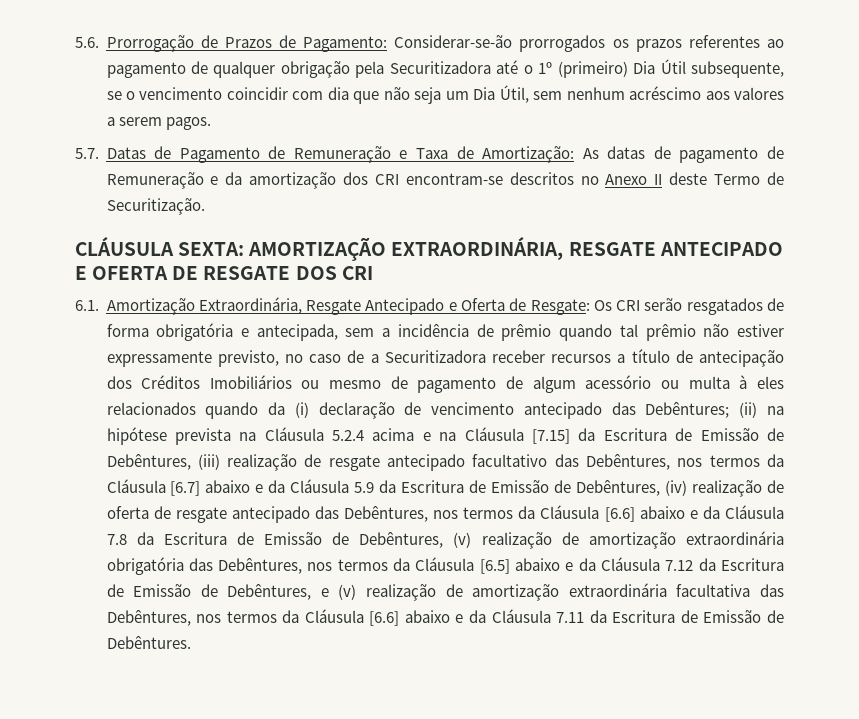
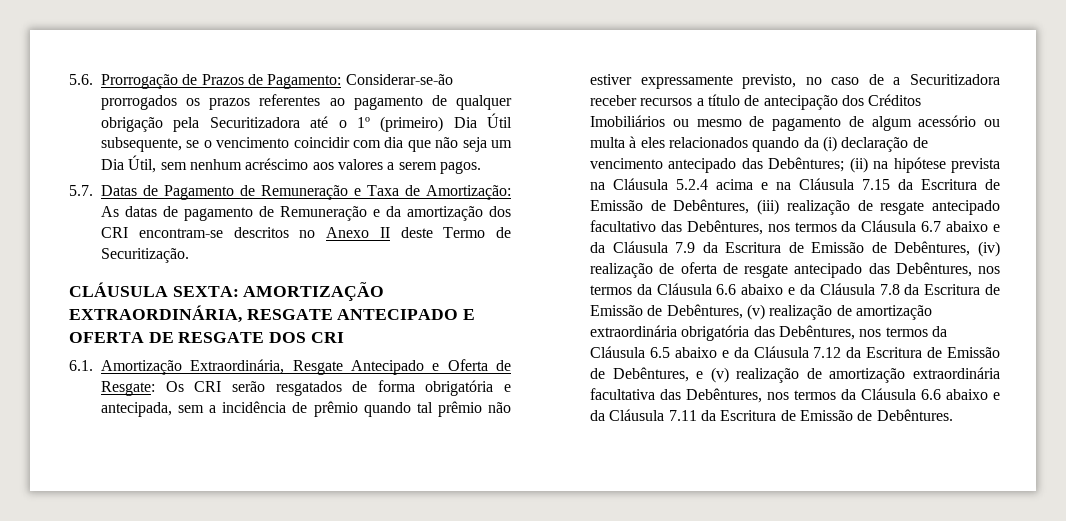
[532,429,571,444] [7.15] -> [862,179,890,190] 7.15
[170,479,375,496] [6.7] abaixo e da Cláusula 5.9 -> [921,221,1001,232] [590,241,696,253] 6.7 abaixo e da Cláusula 7.9
[604,507,635,522] [6.6] -> [716,284,737,295] 6.6
[479,559,510,574] [6.5] -> [649,347,670,358] 6.5
[369,611,400,626] [6.6] -> [921,389,941,400] 6.6

